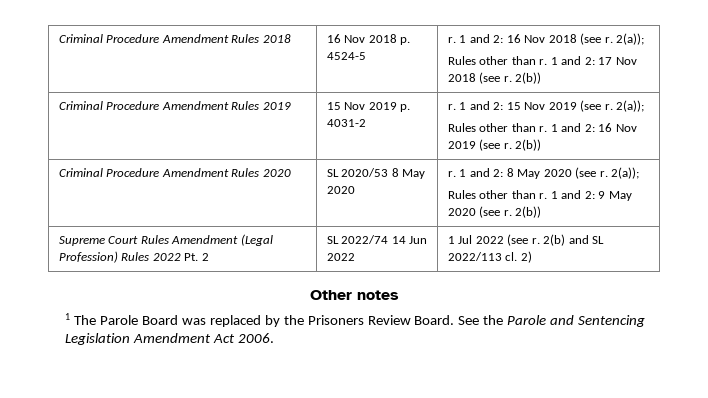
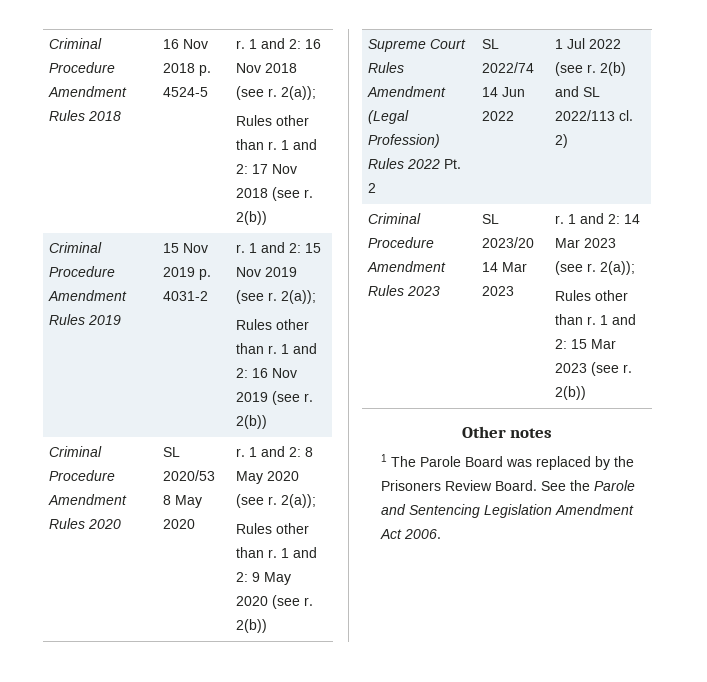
(532, 257) none -> [368,213,422,224] [368,237,435,248] [367,261,447,272] [368,285,441,296] [482,214,500,224] [482,237,535,248] [482,262,528,272] [482,286,515,296] [555,213,641,224] [555,238,617,248] [555,261,636,275] [555,290,629,301] [555,314,637,325] [555,339,617,349] [555,362,633,376] [555,386,587,400] // Criminal Procedure Amendment Rules 2023 | SL 2023/20 14 Mar 2023 | r. 1 and 2: 14 Mar 2023 (see r. 2(a)); // Rules other than r. 1 and 2: 15 Mar 2023 (see r. 2(b))

